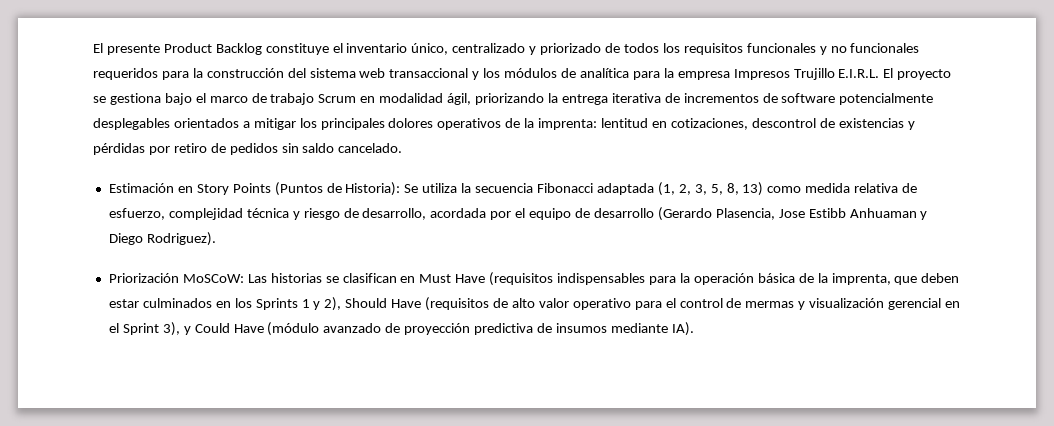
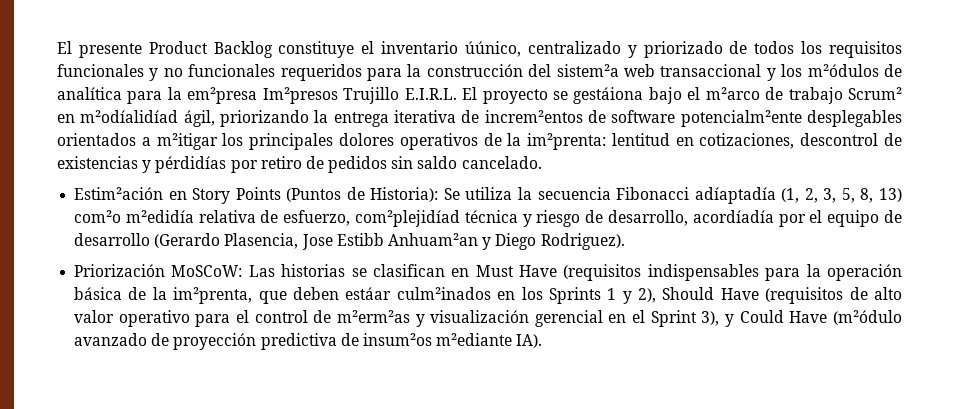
[411,43,449,55] único, -> [464,41,521,57] úúnico,
[309,68,356,78] sistema -> [556,64,619,77] sistem²a
[504,68,558,78] módulos -> [807,64,879,77] m²ódulos
[677,69,790,80] empresa Impresos -> [187,87,338,104] em²presa Im²presos
[109,93,161,105] gestiona -> [573,87,644,104] gestáiona
[209,96,248,103] marco -> [705,87,760,100] m²arco
[318,93,444,103] Scrum en modalidad -> [848,87,902,100] [57,110,179,123] Scrum² en m²odíalidíad
[683,93,759,103] incrementos -> [484,110,583,123] increm²entos
[839,93,934,105] potencialmente -> [680,110,802,127] potencialm²ente
[253,118,296,130] mitigar -> [156,133,218,150] m²itigar
[538,118,598,130] imprenta: -> [527,133,607,150] im²prenta:
[93,143,145,155] pérdidas -> [155,156,227,173] pérdidías
[108,183,174,193] Estimación -> [74,187,164,200] Estim²ación
[596,183,654,195] adaptada -> [694,187,776,204] adíaptadía
[767,183,851,193] como medida -> [74,210,194,223] com²o m²edidía
[168,208,243,220] complejidad -> [355,210,461,227] com²plejidíad
[430,208,487,218] acordada -> [692,210,774,223] acordíadía
[849,208,917,218] Anhuaman -> [387,233,478,246] Anhuam²an
[831,273,891,285] imprenta, -> [173,287,253,304] im²prenta,
[108,298,212,308] estar culminados -> [345,287,491,300] estáar culm²inados
[745,301,795,308] mermas -> [336,310,410,323] m²erm²as
[267,322,320,336] (módulo -> [832,310,902,325] (m²ódulo
[555,323,668,333] insumos mediante -> [362,333,513,346] insum²os m²ediante

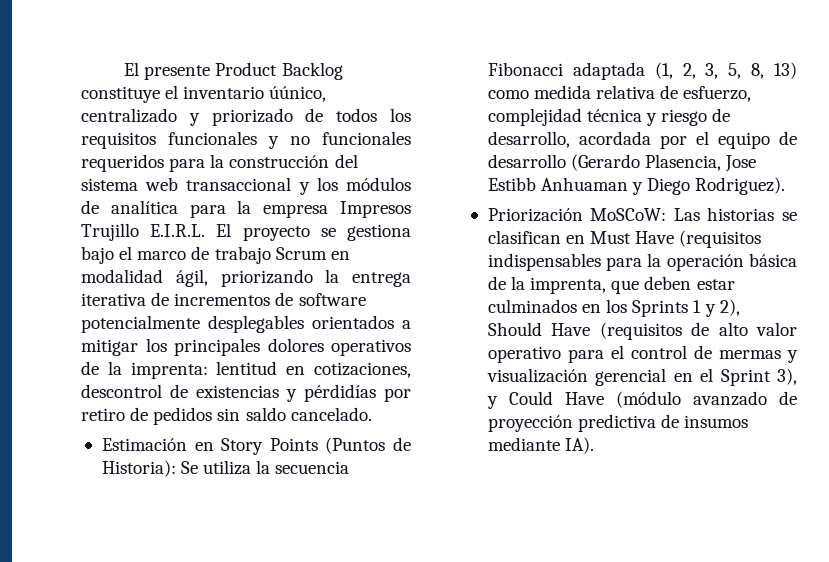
[556,64,619,77] sistem²a -> [81,178,138,191] sistema
[807,64,879,77] m²ódulos -> [346,177,412,191] módulos
[187,87,338,104] em²presa Im²presos -> [263,201,412,218] empresa Impresos
[573,87,644,104] gestáiona -> [347,224,412,241] gestiona
[705,87,760,100] m²arco -> [137,251,187,260] marco
[848,87,902,100] [57,110,179,123] Scrum² en m²odíalidíad -> [275,247,350,260] [81,269,163,283] Scrum en modalidad
[484,110,583,123] increm²entos -> [174,293,271,306] incrementos
[680,110,802,127] potencialm²ente -> [81,315,200,333] potencialmente
[156,133,218,150] m²itigar -> [81,339,138,356] mitigar
[527,133,607,150] im²prenta: -> [130,362,208,379] imprenta:
[74,187,164,200] Estim²ación -> [101,438,187,451] Estimación
[694,187,776,204] adíaptadía -> [572,62,645,80] adaptada
[74,210,194,223] com²o m²edidía -> [487,85,592,99] como medida
[355,210,461,227] com²plejidíad -> [487,108,582,126] complejidad
[692,210,774,223] acordíadía -> [578,131,651,145] acordada
[387,233,478,246] Anhuam²an -> [541,177,629,191] Anhuaman
[173,287,253,304] im²prenta, -> [530,277,607,294] imprenta,
[345,287,491,300] estáar culm²inados -> [696,279,735,290] [487,299,577,313] estar culminados
[336,310,410,323] m²erm²as -> [718,350,781,359] mermas
[832,310,902,325] (m²ódulo -> [615,391,681,408] (módulo
[362,333,513,346] insum²os m²ediante -> [684,415,749,428] [487,437,560,451] insumos mediante

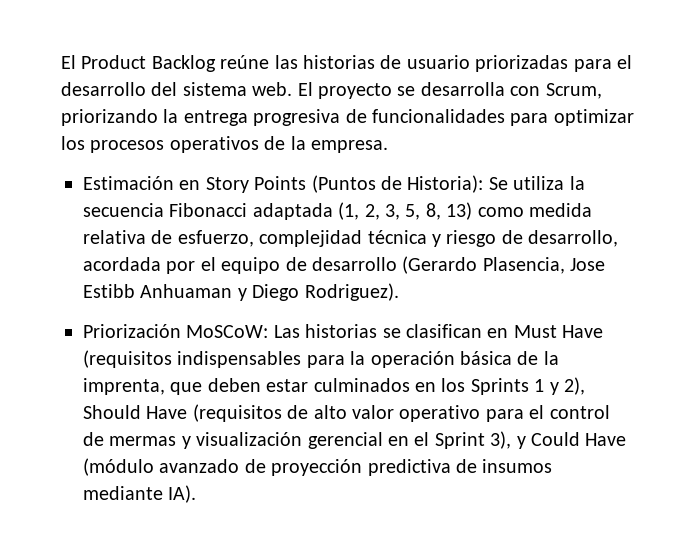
[124,62,211,80] El presente -> [61,55,76,69] El
[81,85,327,103] [81,108,412,126] [81,131,411,149] [81,154,358,172] [81,177,412,195] [81,200,412,218] [81,223,412,241] [81,246,350,264] [81,269,411,287] [81,292,366,306] [81,315,411,333] [81,338,411,356] [81,361,411,379] [81,384,411,402] [81,407,372,425] constituye el inventario úúnico, centralizado y priorizado de todos los requisitos funcionales y no funcionales requeridos para la construcción del sistema web transaccional y los módulos de analítica para la empresa Impresos Trujillo E.I.R.L. El proyecto se gestiona bajo el marco de trabajo Scrum en modalidad ágil, priorizando la entrega iterativa de incrementos de software potencialmente desplegables orientados a mitigar los principales dolores operativos de la imprenta: lentitud en cotizaciones, descontrol de existencias y pérdidías por retiro de pedidos sin saldo cancelado. -> [220,55,632,72] [61,82,602,99] [61,109,634,126] [61,136,388,153] reúne las historias de usuario priorizadas para el desarrollo del sistema web. El proyecto se desarrolla con Scrum, priorizando la entrega progresiva de funcionalidades para optimizar los procesos operativos de la empresa.

